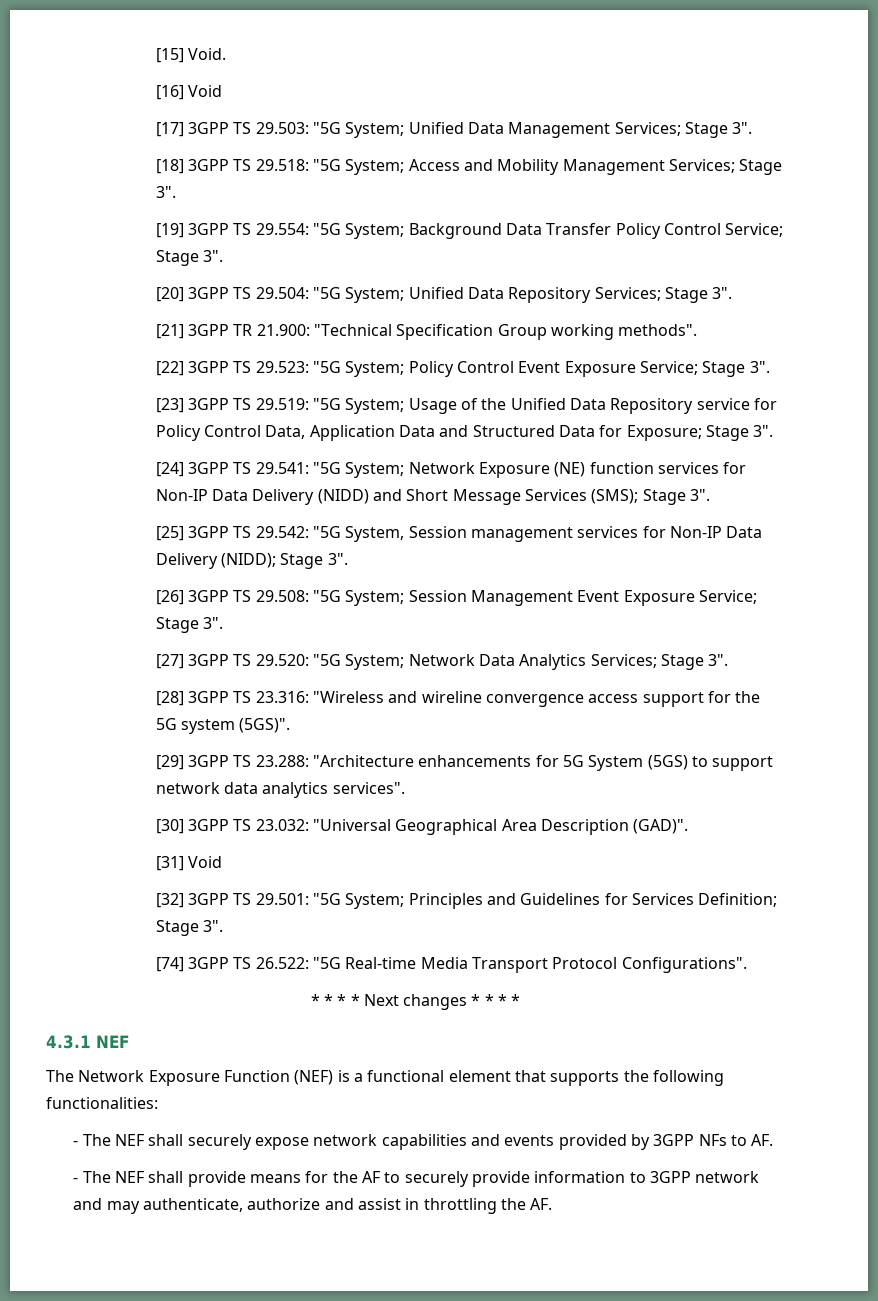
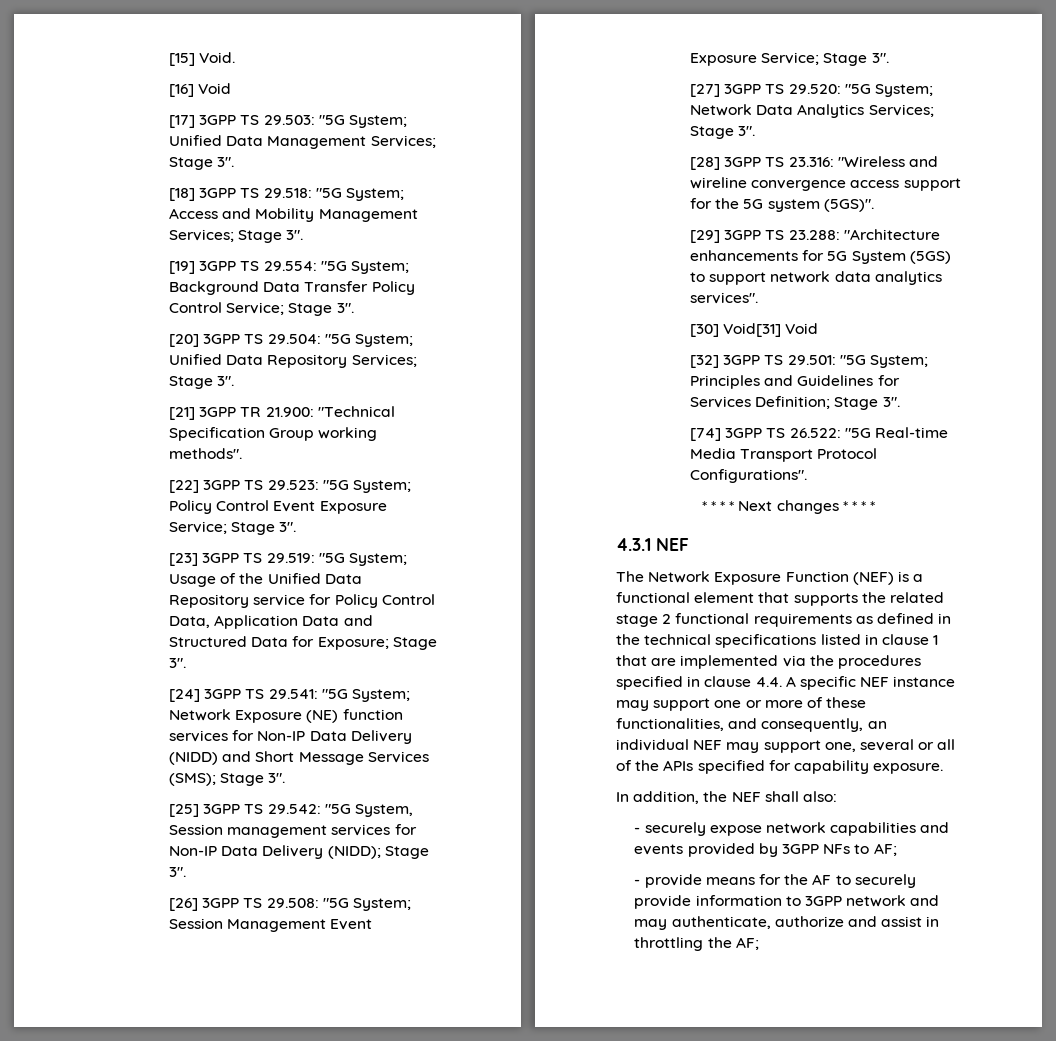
[188,819,689,835] [155,856,184,871] 3GPP TS 23.032: "Universal Geographical Area Description (GAD)". // [31] -> [723,323,782,337] Void[31]
[652,1070,724,1086] [46,1097,158,1109] [73,1134,184,1146] following functionalities: // - The NEF shall -> [889,592,944,603] [616,613,952,627] [616,634,939,648] [616,655,921,669] [616,676,956,690] [616,697,867,711] [616,718,887,732] [616,739,956,753] [616,760,944,774] [616,791,837,804] [634,827,641,833] related stage 2 functional requirements as defined in the technical specifications listed in clause 1 that are implemented via the procedures specified in clause 4.4. A specific NEF instance may support one or more of these functionalities, and consequently, an individual NEF may support one, several or all of the APIs specified for capability exposure. // In addition, the NEF shall also: // -
[751,1134,774,1146] [73,1171,184,1183] AF. // - The NEF shall -> [873,843,897,856] [634,879,641,885] AF; // -
[530,1198,553,1210] AF. -> [735,937,759,950] AF;

